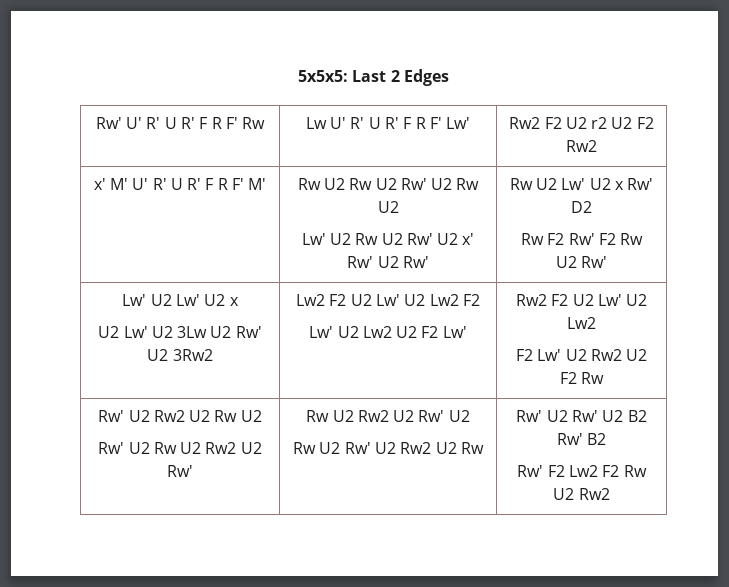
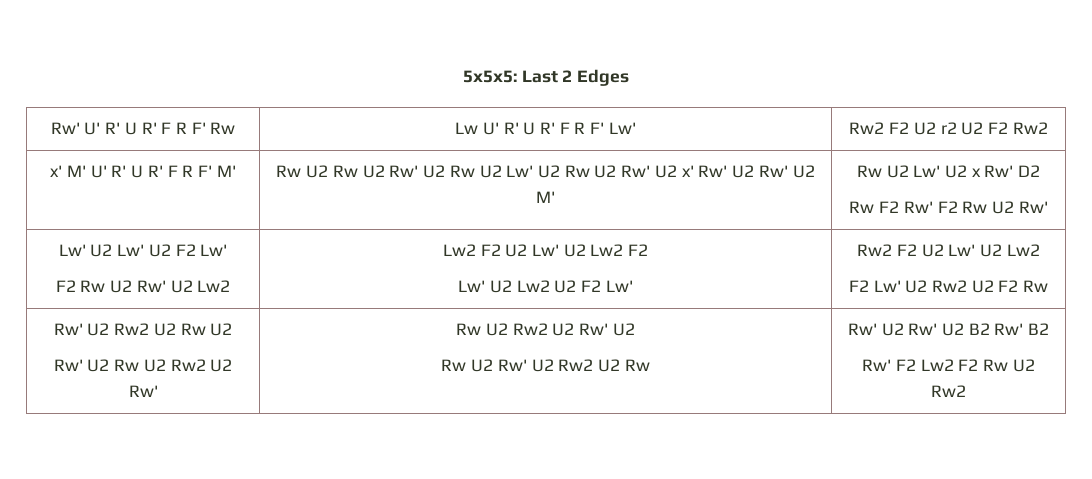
(399, 207) // -> (502, 171) none
(429, 262) none -> [792,165,815,178] [536,191,555,203] U2 M'
[229,297,239,306] [98,326,262,338] [147,349,213,361] x // U2 Lw' U2 3Lw U2 Rw' U2 3Rw2 -> [175,244,228,256] [55,280,231,293] F2 Lw' // F2 Rw U2 Rw' U2 Lw2

